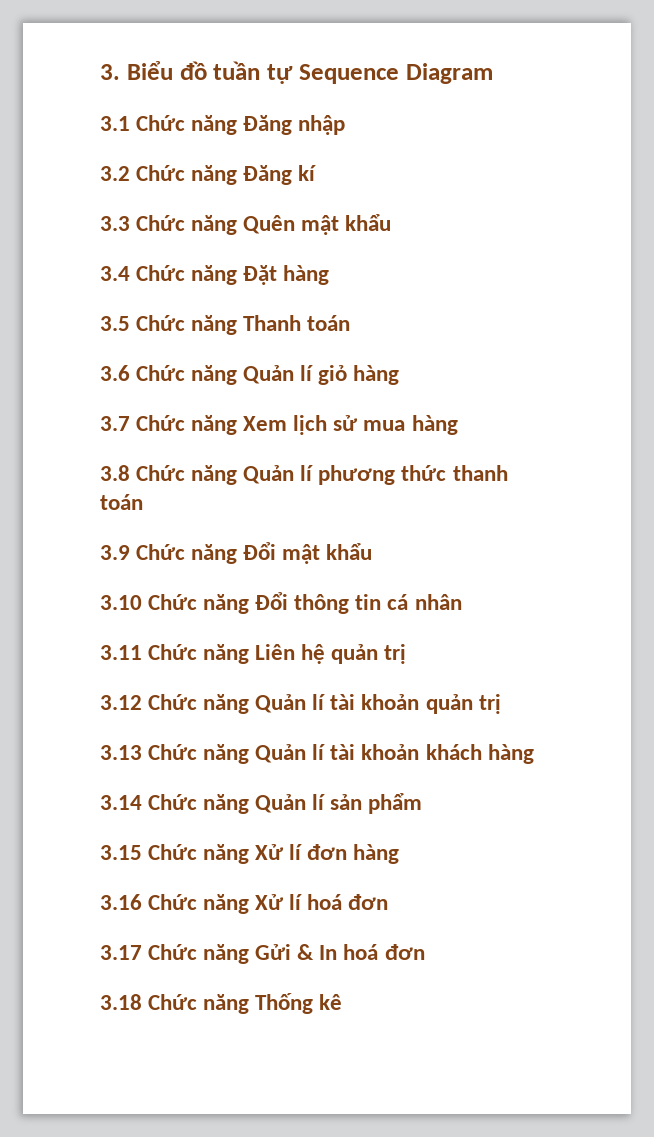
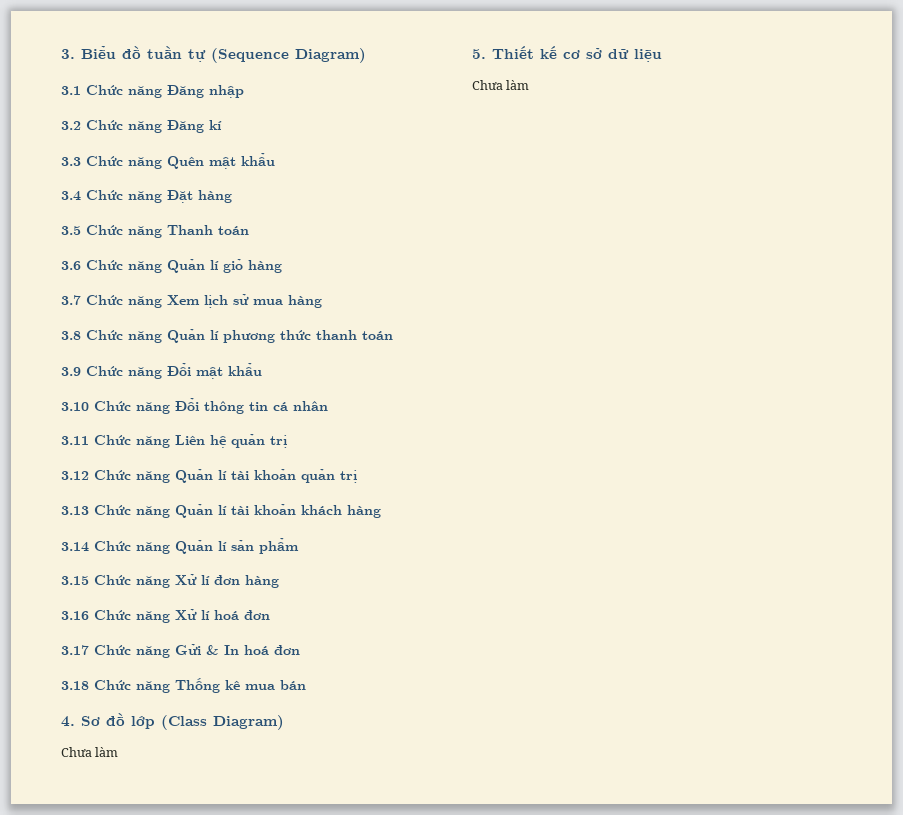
[298,63,493,84] Sequence Diagram -> [211,48,366,63] (Sequence Diagram)
(343, 1002) none -> [245,680,306,690] [61,713,284,730] [61,747,119,757] [472,46,662,62] [472,80,530,90] mua bán // 4. Sơ đồ lớp (Class Diagram) // Chưa làm // 5. Thiết kế cơ sở dữ liệu // Chưa làm

